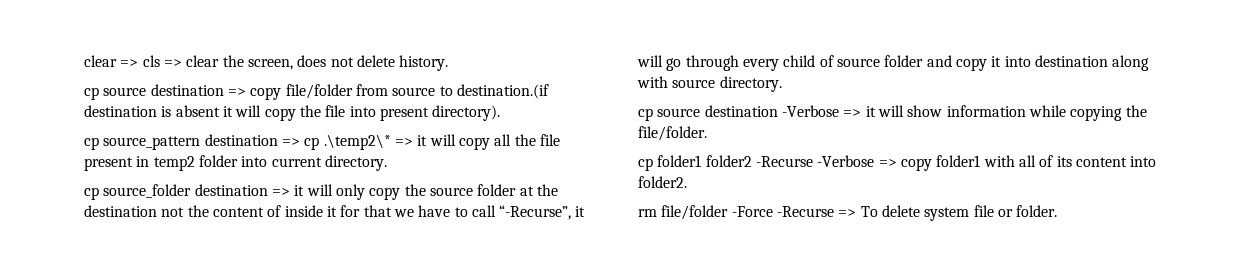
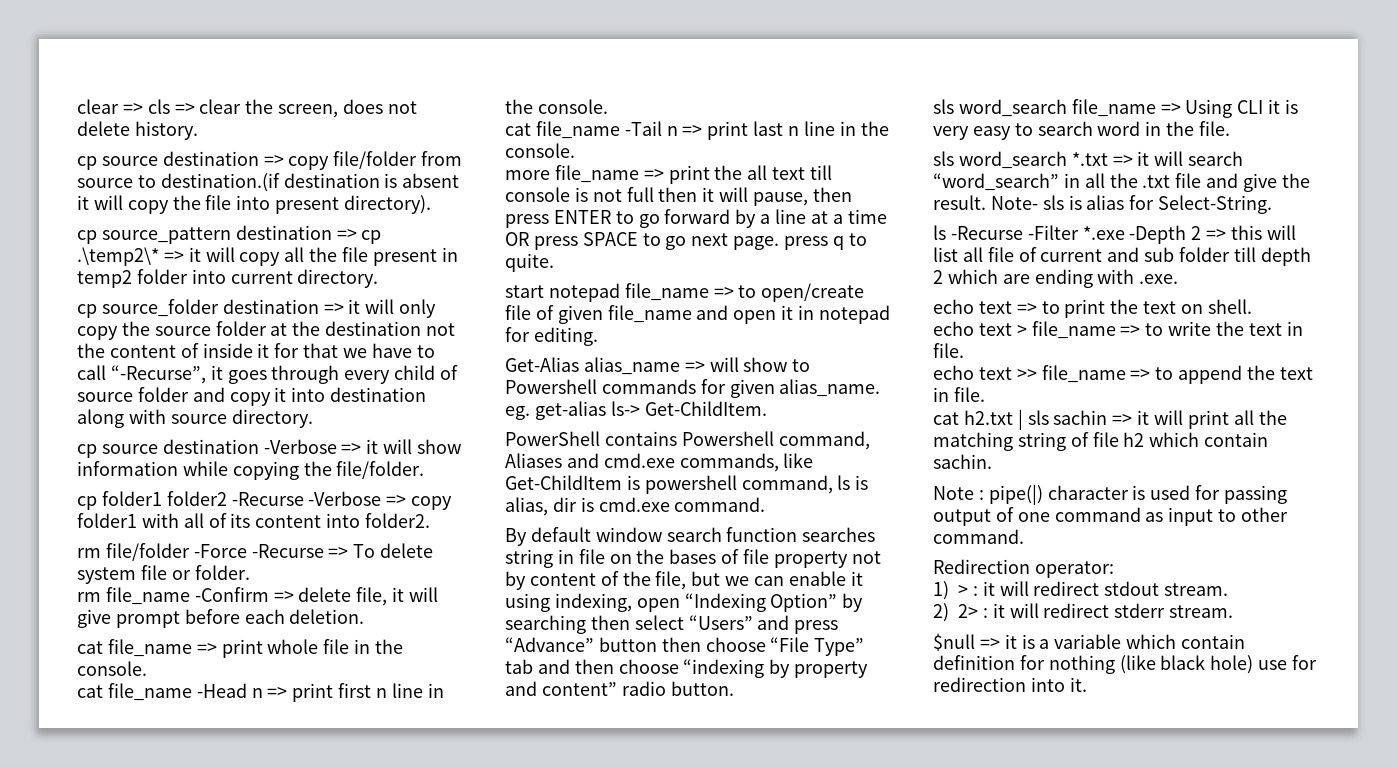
[637,55,682,71] will go -> [227,370,267,384] goes
(1058, 211) none -> [77,587,439,606] [77,609,365,628] [77,639,404,658] [77,661,147,676] [77,683,444,702] [505,99,608,114] [505,121,889,140] [505,143,575,158] [505,165,833,184] [505,187,852,206] [505,209,887,228] [505,232,867,250] [505,253,554,272] [505,283,865,302] [505,305,890,324] [505,327,598,346] [505,357,811,375] [505,379,881,398] [505,401,767,420] [505,431,870,450] [505,453,814,472] [505,475,869,494] [505,497,766,516] [505,527,876,546] [505,549,881,568] [505,571,863,590] [505,593,864,612] [505,615,839,634] [505,637,865,656] [505,659,869,678] [505,681,734,696] [933,99,1299,118] [933,121,1231,140] [933,151,1244,169] [933,173,1310,192] [933,195,1273,214] [933,225,1296,244] [933,247,1311,266] [933,269,1179,288] [933,299,1252,318] [933,321,1303,339] [933,343,964,358] [933,365,1313,384] [933,387,985,402] [933,409,1287,430] [933,432,1269,451] [933,454,992,469] [933,484,1288,505] [933,507,1289,526] [933,529,1024,544] [933,559,1114,578] [933,581,1229,600] [933,603,1234,622] [933,633,1246,651] [933,655,1318,674] [933,677,1087,692] // rm file_name -Confirm => delete file, it will give prompt before each deletion. // cat file_name => print whole file in the console. // cat file_name -Head n => print first n line in the console. // cat file_name -Tail n => print last n line in the console. // more file_name => print the all text till console is not full then it will pause, then press ENTER to go forward by a line at a time OR press SPACE to go next page. press q to quite. // start notepad file_name => to open/create file of given file_name and open it in notepad for editing. // Get-Alias alias_name => will show to Powershell commands for given alias_name. eg. get-alias ls-> Get-ChildItem. // PowerShell contains Powershell command, Aliases and cmd.exe commands, like Get-ChildItem is powershell command, ls is alias, dir is cmd.exe command. // By default window search function searches string in file on the bases of file property not by content of the file, but we can enable it using indexing, open “Indexing Option” by searching then select “Users” and press “Advance” button then choose “File Type” tab and then choose “indexing by property and content” radio button. // sls word_search file_name => Using CLI it is very easy to search word in the file. // sls word_search *.txt => it will search “word_search” in all the .txt file and give the result. Note- sls is alias for Select-String. // ls -Recurse -Filter *.exe -Depth 2 => this will list all file of current and sub folder till depth 2 which are ending with .exe. // echo text => to print the text on shell. // echo text > file_name => to write the text in file. // echo text >> file_name => to append the text in file. // cat h2.txt | sls sachin => it will print all the matching string of file h2 which contain sachin. // Note : pipe(|) character is used for passing output of one command as input to other command. // Redirection operator: // 1) > : it will redirect stdout stream. // 2) 2> : it will redirect stderr stream. // $null => it is a variable which contain definition for nothing (like black hole) use for redirection into it.

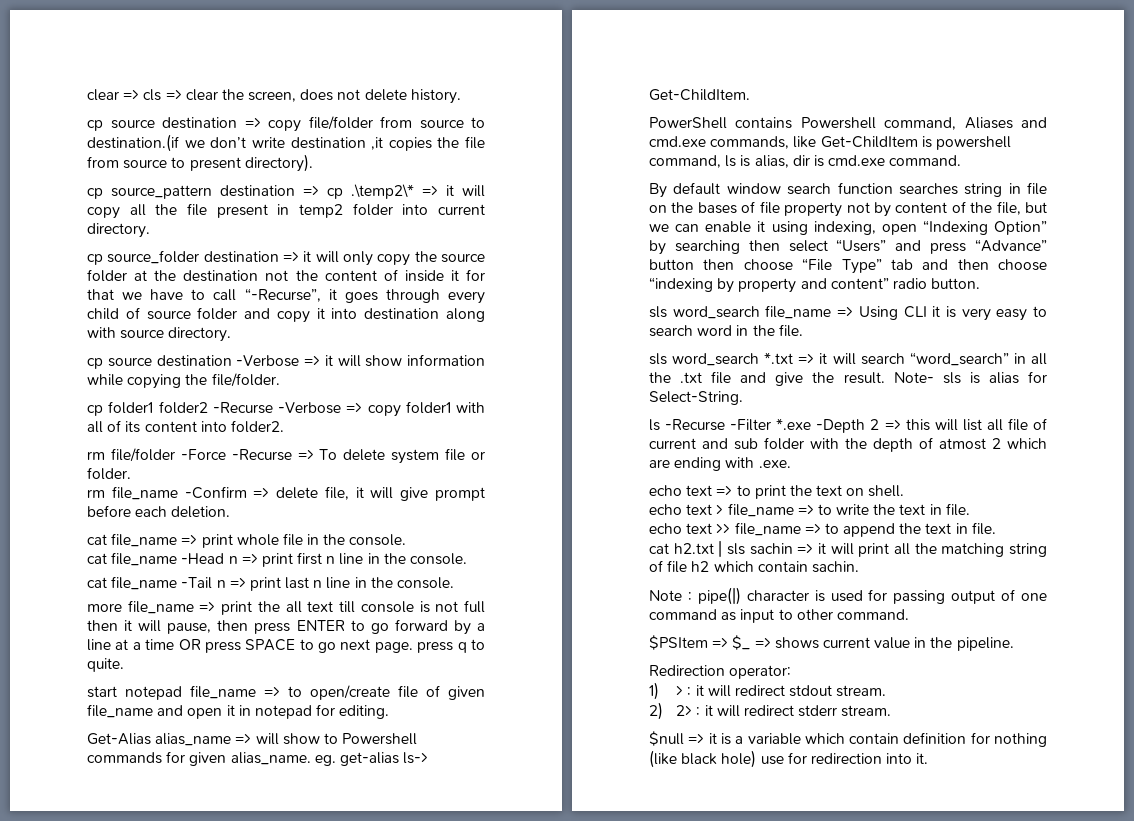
[283,173,460,188] [77,195,271,214] destination is absent it will copy the file into -> [184,136,485,151] [87,156,186,169] we don’t write destination ,it copies the file from source to
[1233,247,1311,266] till depth -> [810,437,986,452] with the depth of atmost
(1024, 536) none -> [649,635,1014,651] // $PSItem => $_ => shows current value in the pipeline.

